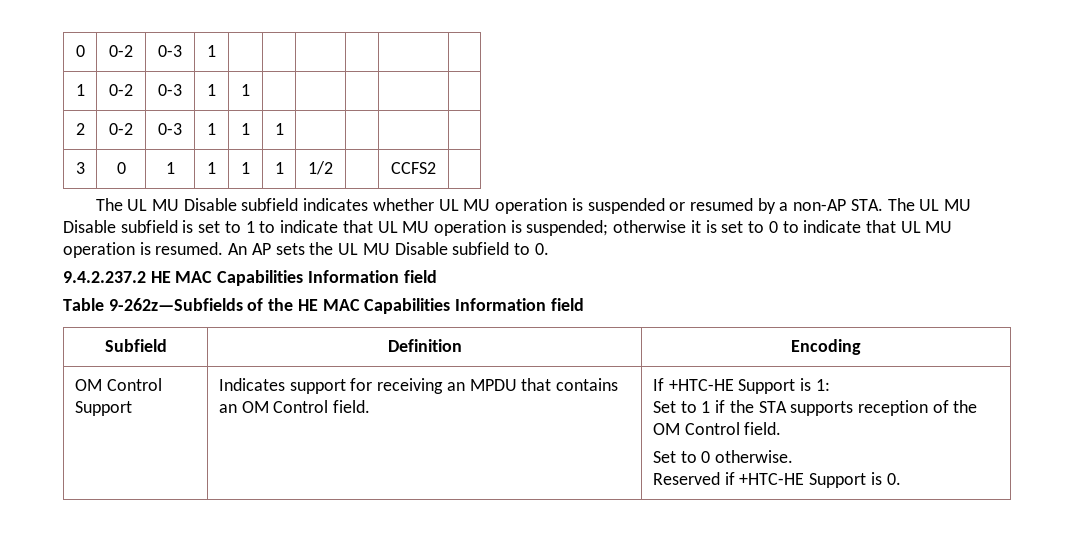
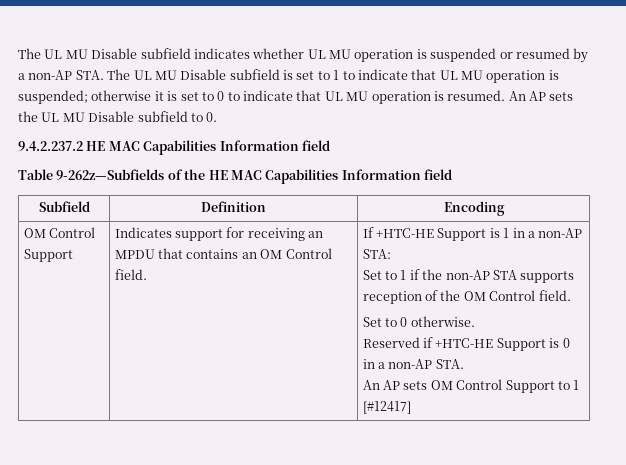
[75,45,85,57] [109,45,133,57] [158,45,182,57] [207,45,216,57] [75,84,85,96] [109,84,133,96] [158,84,182,96] [207,84,216,96] [241,84,250,96] [75,123,85,135] [109,123,133,135] [158,123,182,135] [207,123,216,135] [241,123,250,135] [274,123,284,135] [75,162,85,174] [116,162,126,174] [165,162,175,174] [207,162,216,174] [241,162,250,174] [274,162,284,174] [308,161,333,175] [391,162,436,174] 0 | 0-2 | 0-3 | 1 | | | | | | // 1 | 0-2 | 0-3 | 1 | 1 | | | | | // 2 | 0-2 | 0-3 | 1 | 1 | 1 | | | | // 3 | 0 | 1 | 1 | 1 | 1 | 1/2 | | CCFS2 | // -> (18, 53) none
[815,379,830,391] 1: -> [503,228,583,238] [362,249,391,259] 1 in a non-AP STA:
(754, 406) none -> [445,270,490,280] non-AP
[886,473,901,485] 0. -> [562,338,570,348] [362,359,464,369] [362,379,580,393] [362,401,411,414] 0 in a non-AP STA. // An AP sets OM Control Support to 1 [#12417]

